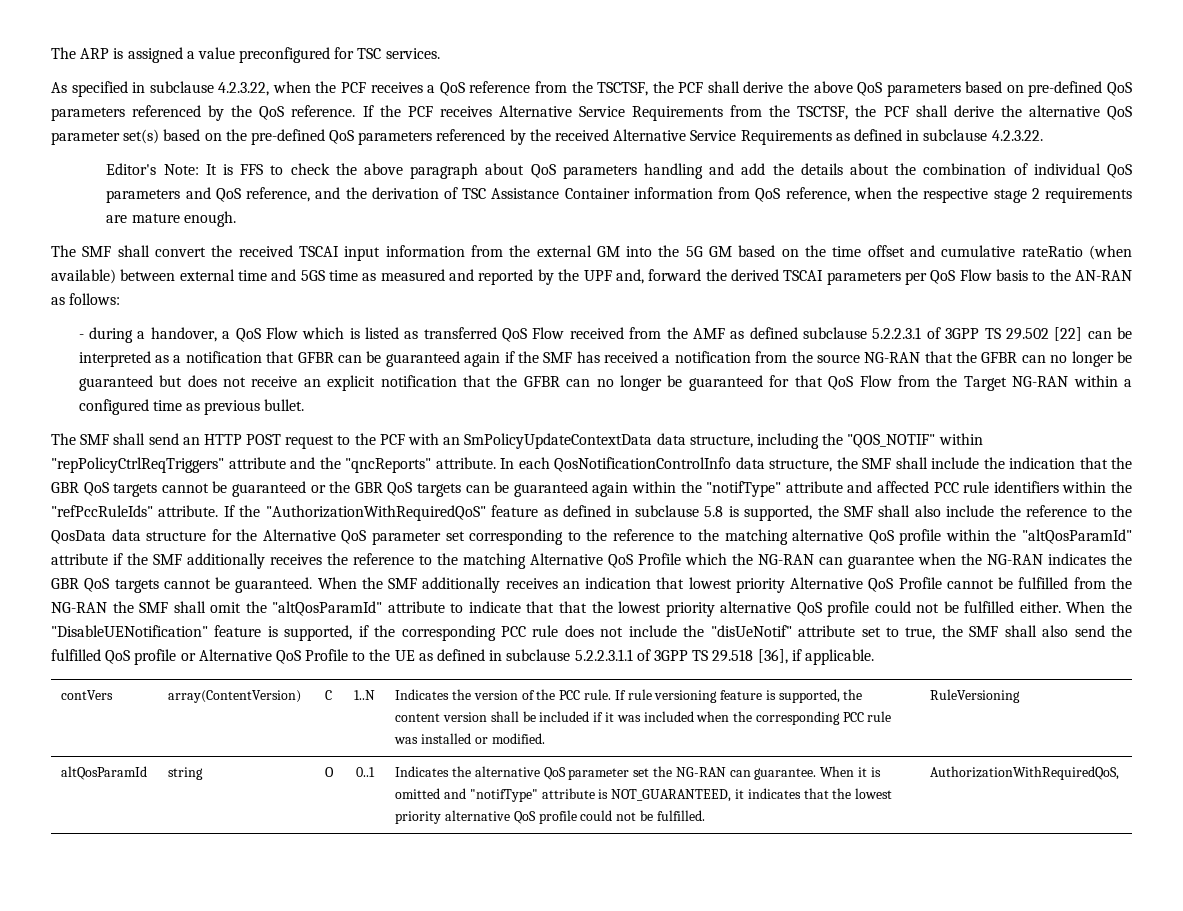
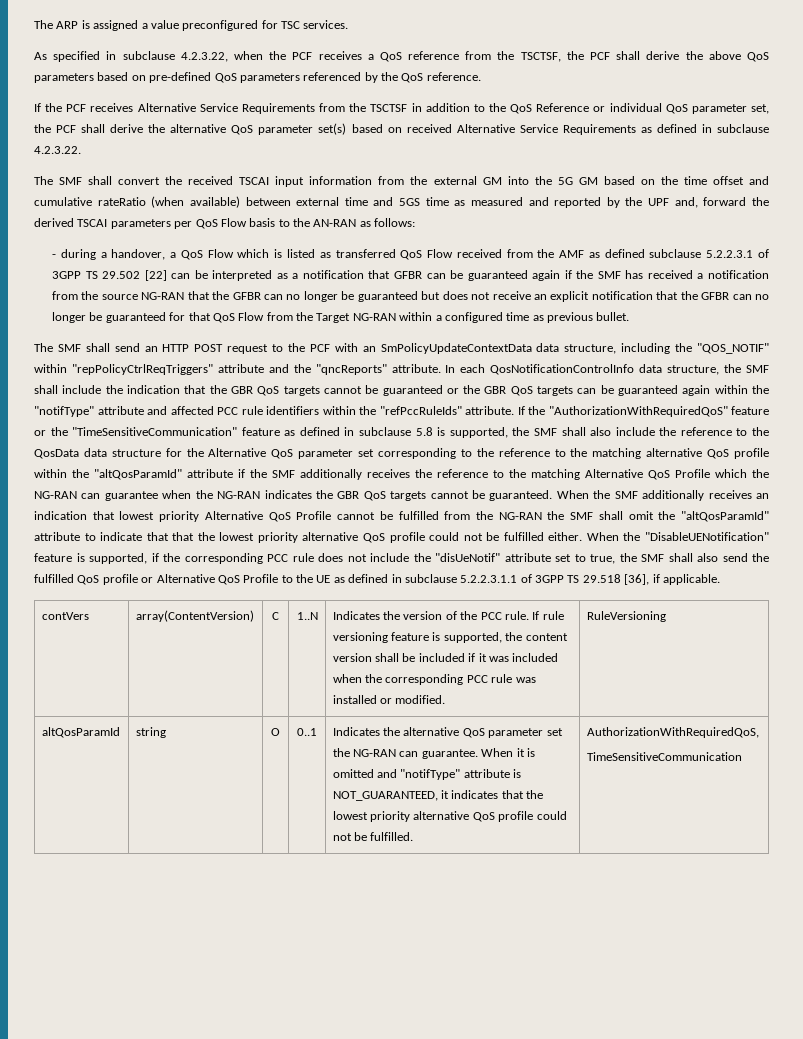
(356, 111) none -> (481, 76) //
[797,106,849,120] TSCTSF, -> [370,103,769,114] TSCTSF in addition to the QoS Reference or individual QoS parameter set,
[225,129,551,145] the pre-defined QoS parameters referenced by the -> (402, 130) none
[106,163,1133,179] [106,187,1132,203] [106,211,236,227] // Editor's Note: It is FFS to check the above paragraph about QoS parameters handling and add the details about the combination of individual QoS parameters and QoS reference, and the derivation of TSC Assistance Container information from QoS reference, when the respective stage 2 requirements are mature enough. -> (81, 150) none
(539, 511) none -> [34,427,280,436] or the "TimeSensitiveCommunication" feature
(1120, 773) none -> [586,752,742,761] // TimeSensitiveCommunication

